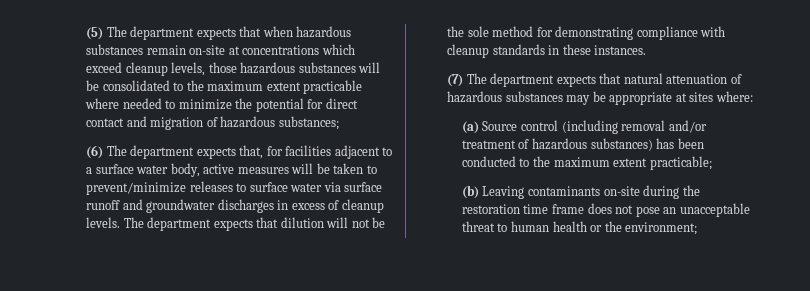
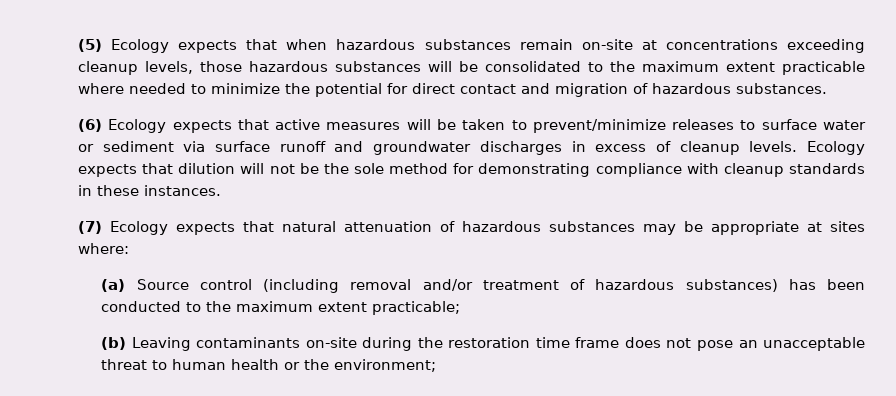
[106,26,195,40] The department -> [111,39,170,53] Ecology
[321,44,355,55] [85,62,122,73] which exceed -> [787,39,865,53] exceeding
[278,116,339,130] substances; -> [735,83,827,94] substances.
[106,145,393,159] [85,163,200,177] The department expects that, for facilities adjacent to a surface water body, -> [108,119,269,133] Ecology expects that
(323, 187) none -> [77,141,174,152] or sediment
[123,217,212,231] The department -> [806,141,865,155] Ecology
[466,73,555,87] The department -> [109,221,168,235] Ecology

